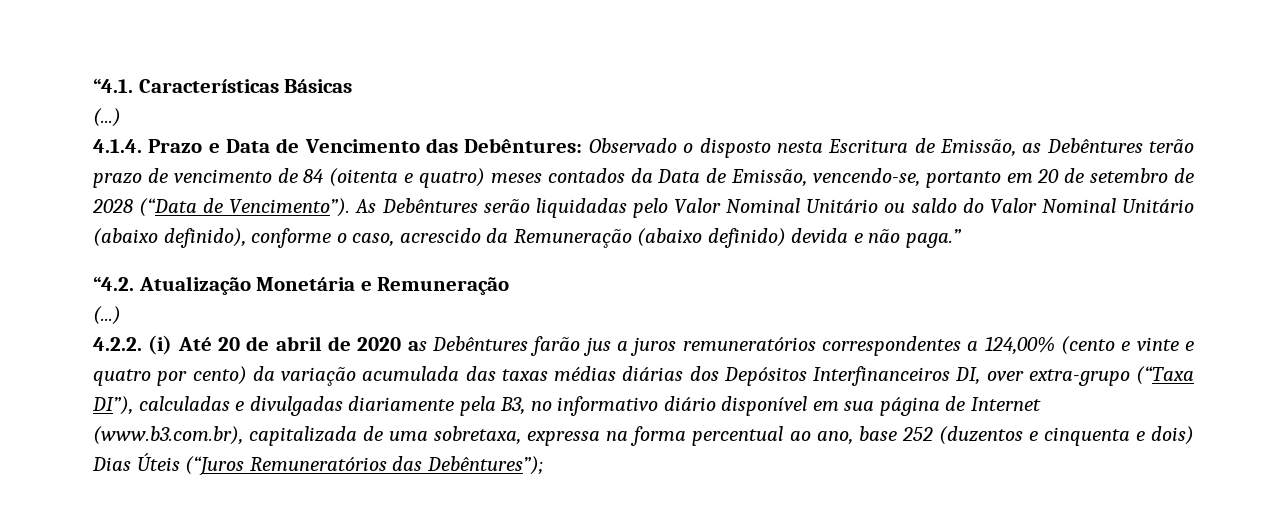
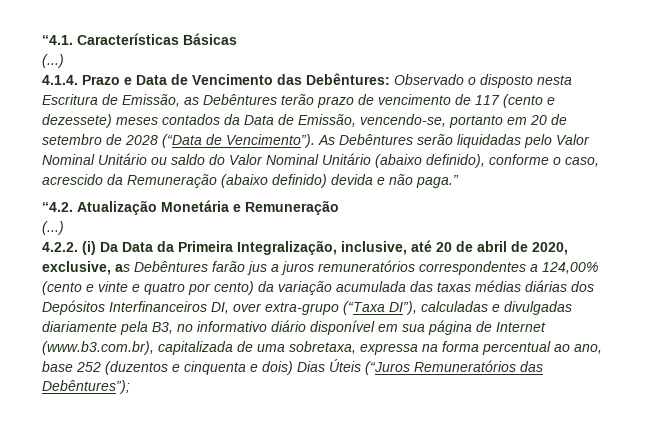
[303,168,485,188] 84 (oitenta e quatro) -> [475,94,555,108] [42,114,112,128] 117 (cento e dezessete)
[177,337,212,351] Até -> [100,240,432,255] Da Data da Primeira Integralização, inclusive, até
[357,337,402,351] 2020 -> [532,242,568,255] [42,261,111,275] 2020, exclusive,

